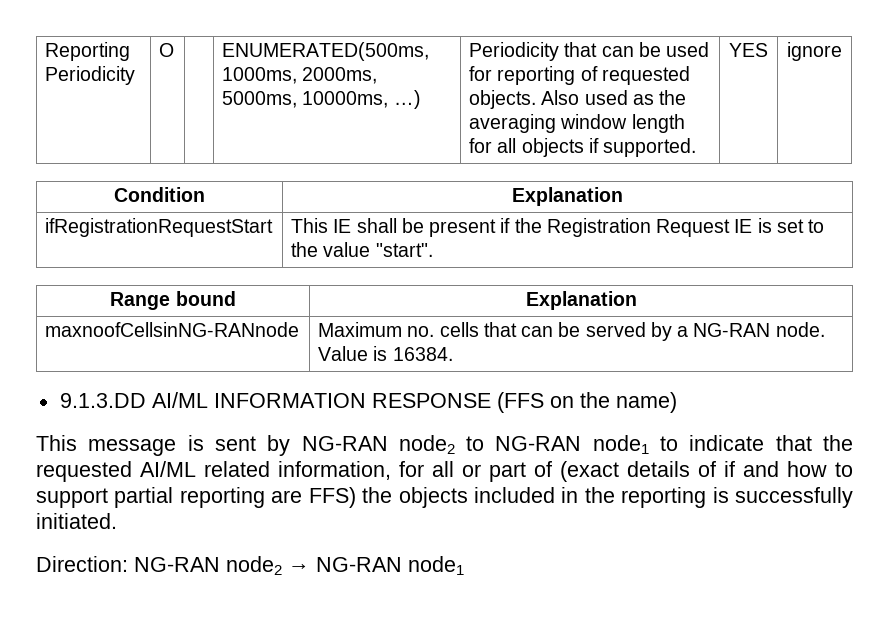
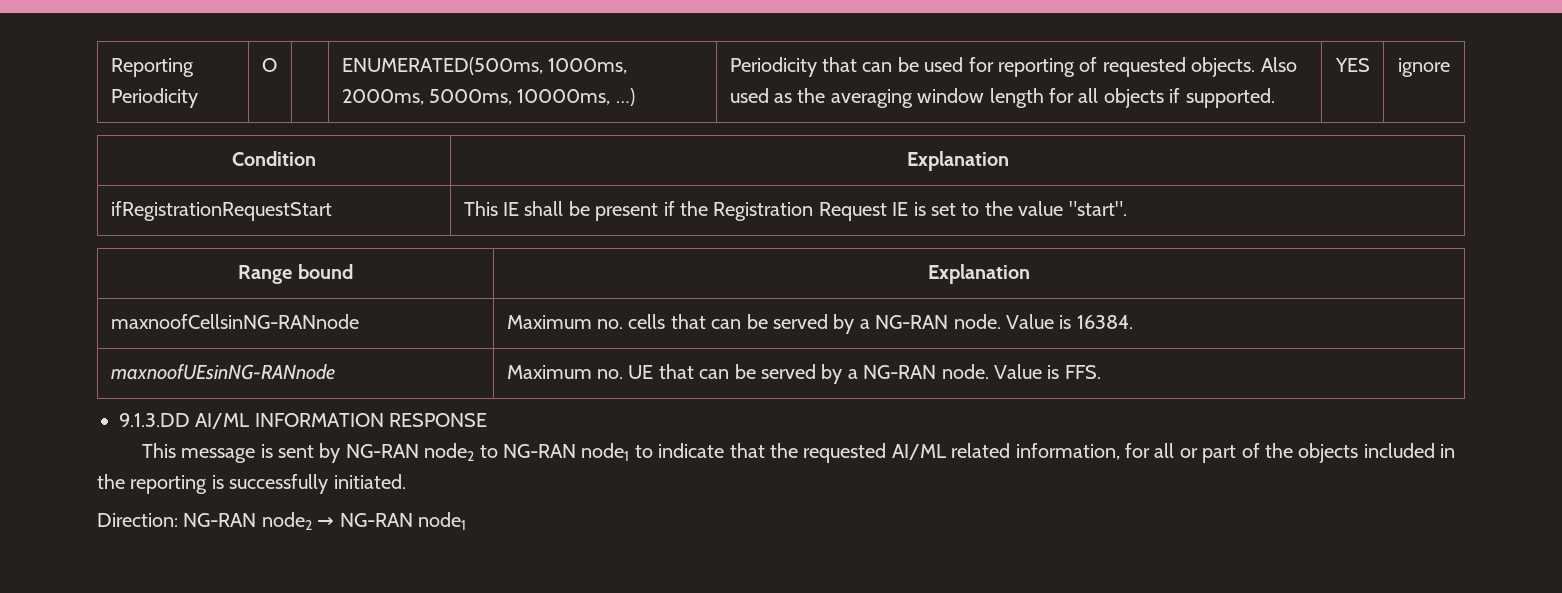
(453, 354) none -> [110,364,335,380] [506,364,1101,384] // maxnoofUEsinNG-RANnode | Maximum no. UE that can be served by a NG-RAN node. Value is FFS.
[496,392,677,413] (FFS on the name) -> (488, 420) none
[560,461,853,482] [36,487,356,508] (exact details of if and how to support partial reporting are FFS) -> (1260, 450) none

